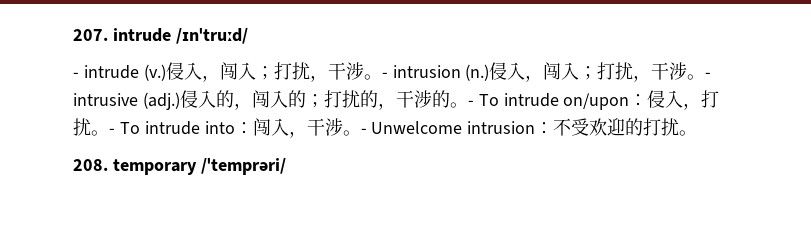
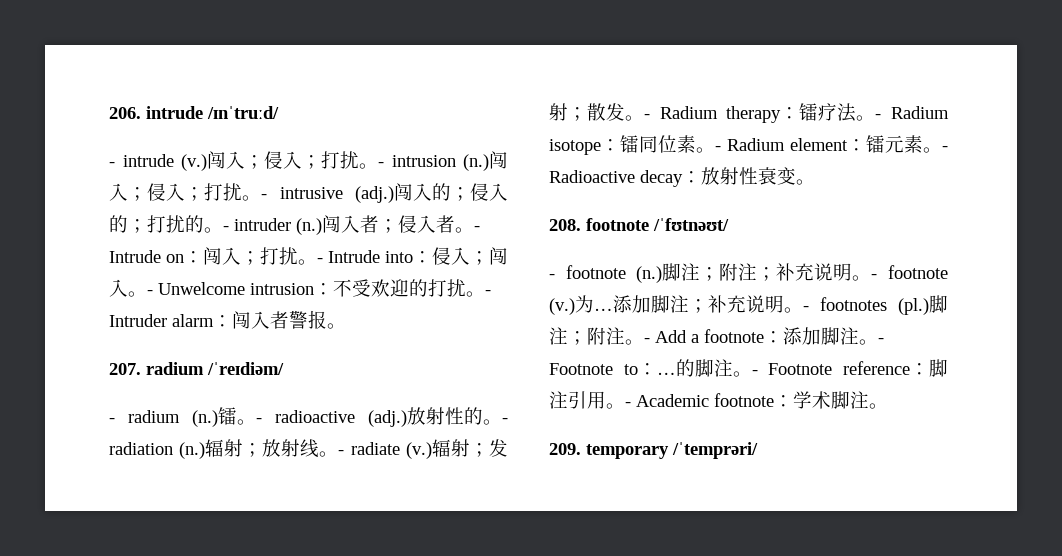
[73,29,108,41] 207. -> [109,107,141,119] 206.
[165,62,688,82] 侵入，闯入；打扰，干涉。- intrusion (n.)侵入，闯入；打扰，干涉 -> [207,151,508,171] [109,183,242,201] 闯入；侵入；打扰。- intrusion (n.)闯入；侵入；打扰
[179,90,270,110] 侵入的，闯 -> [394,183,489,201] 闯入的；侵
[377,90,720,110] [73,118,343,138] ，干涉的。- To intrude on/upon：侵入，打扰。- To intrude into：闯入，干涉 -> [204,215,480,235] [109,247,508,265] [109,279,128,297] 。- intruder (n.)闯入者；侵入者。- Intrude on：闯入；打扰。- Intrude into：侵入；闯入
[73,159,108,171] // 208. -> [485,290,491,295] [109,310,346,329] [109,362,284,375] [109,407,508,427] [109,439,508,459] [549,103,949,123] [549,135,948,155] [549,167,815,187] [549,218,729,231] [549,263,948,283] [549,295,948,315] [549,327,884,345] [549,359,948,377] [549,391,888,409] [549,443,581,455] - Intruder alarm：闯入者警报。 // 207. radium /ˈreɪdiəm/ // - radium (n.)镭。- radioactive (adj.)放射性的。- radiation (n.)辐射；放射线。- radiate (v.)辐射；发射；散发。- Radium therapy：镭疗法。- Radium isotope：镭同位素。- Radium element：镭元素。- Radioactive decay：放射性衰变。 // 208. footnote /ˈfʊtnəʊt/ // - footnote (n.)脚注；附注；补充说明。- footnote (v.)为…添加脚注；补充说明。- footnotes (pl.)脚注；附注。- Add a footnote：添加脚注。- Footnote to：…的脚注。- Footnote reference：脚注引用。- Academic footnote：学术脚注。 // 209.

